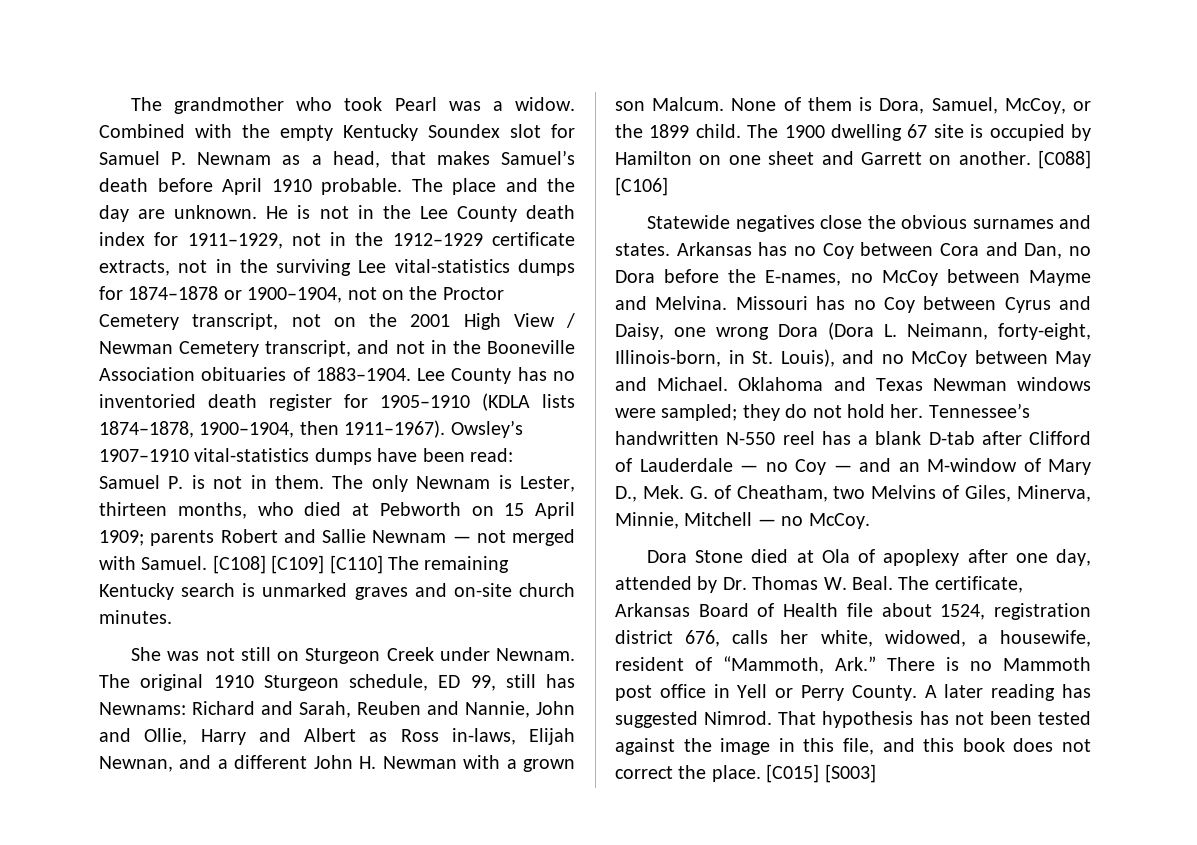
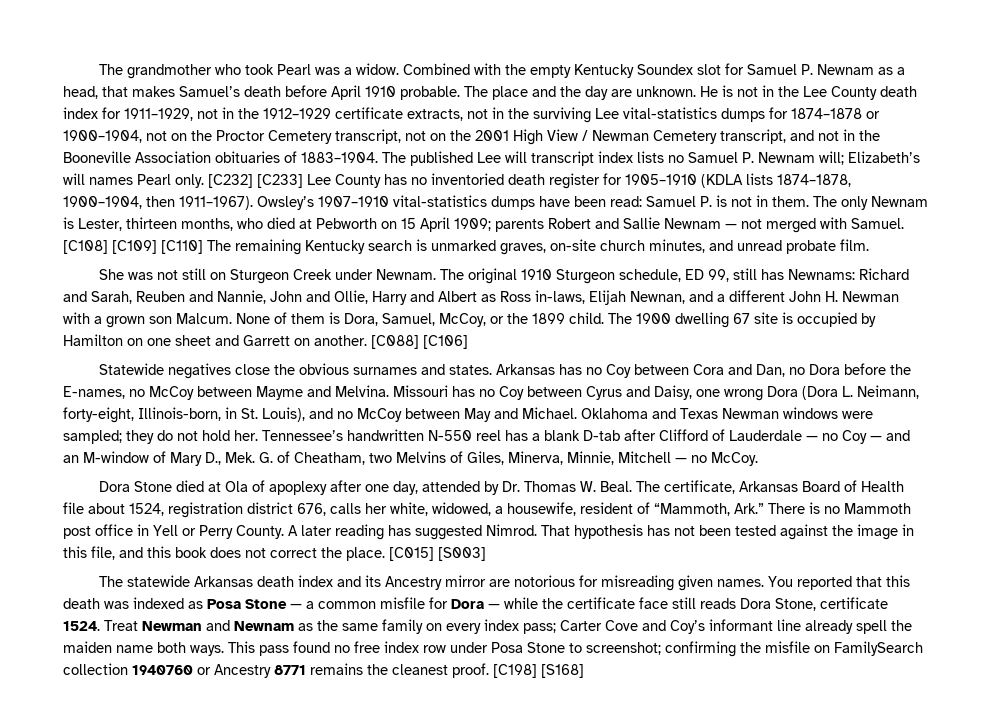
(411, 374) none -> [382,151,920,166] [63,173,303,188] The published Lee will transcript index lists no Samuel P. Newnam will; Elizabeth’s will names Pearl only. [C232] [C233]
[354,583,575,600] [99,610,172,624] graves and on-site church minutes. -> [500,239,869,255] graves, on-site church minutes, and unread probate film.
(876, 773) none -> [98,575,910,591] [63,597,888,611] [63,619,912,634] [63,641,923,657] [63,663,584,678] // The statewide Arkansas death index and its Ancestry mirror are notorious for misreading given names. You reported that this death was indexed as Posa Stone — a common misfile for Dora — while the certificate face still reads Dora Stone, certificate 1524. Treat Newman and Newnam as the same family on every index pass; Carter Cove and Coy’s informant line already spell the maiden name both ways. This pass found no free index row under Posa Stone to screenshot; confirming the misfile on FamilySearch collection 1940760 or Ancestry 8771 remains the cleanest proof. [C198] [S168]

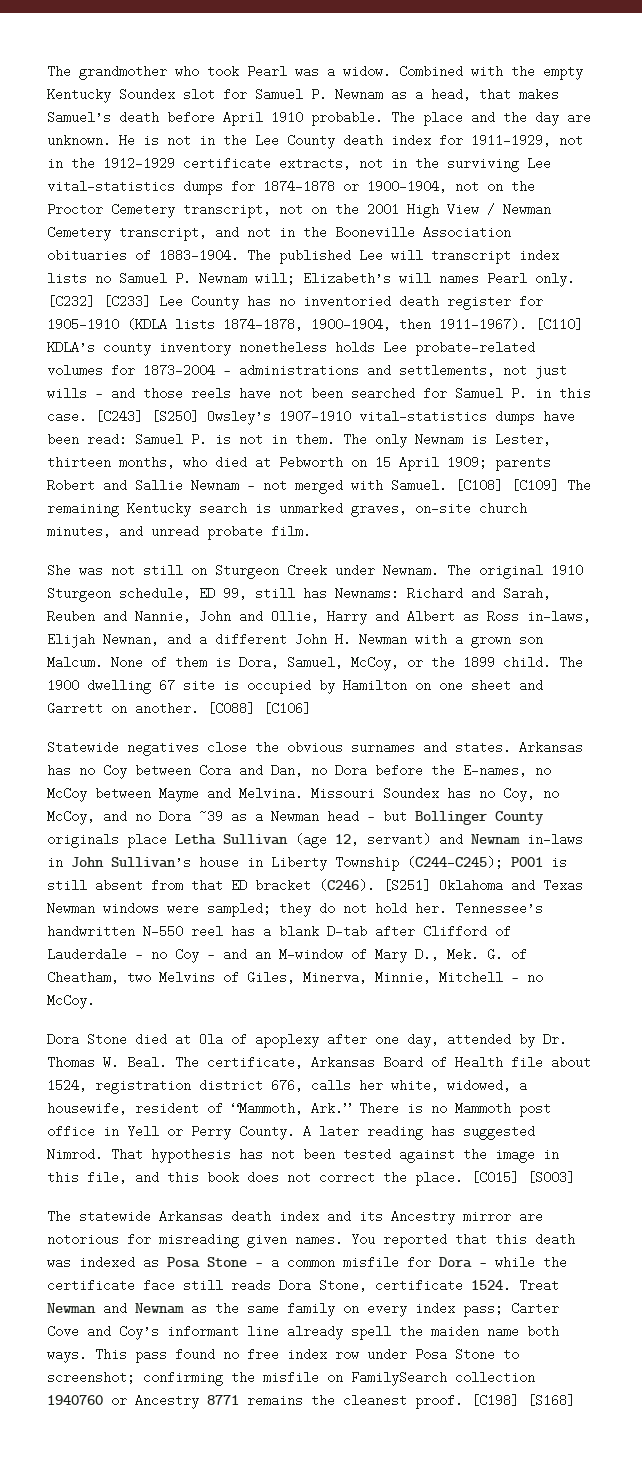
(253, 203) none -> [535,318,583,331] [47,341,535,356] [47,364,567,379] [47,387,591,400] [47,410,199,423] [C110] KDLA’s county inventory nonetheless holds Lee probate-related volumes for 1873–2004 — administrations and settlements, not just wills — and those reels have not been searched for Samuel P. in this case. [C243] [S250]
[161,240,203,254] [C110] -> (559, 485) none
[452,385,919,401] [63,407,577,423] has no Coy between Cyrus and Daisy, one wrong Dora (Dora L. Neimann, forty-eight, Illinois-born, in St. Louis), and no McCoy between May and Michael. -> [383,787,559,802] [47,810,544,825] [47,833,583,848] [47,856,567,871] [47,879,431,892] Soundex has no Coy, no McCoy, and no Dora ~39 as a Newman head — but Bollinger County originals place Letha Sullivan (age 12, servant) and Newnam in-laws in John Sullivan’s house in Liberty Township (C244–C245); P001 is still absent from that ED bracket (C246). [S251]

